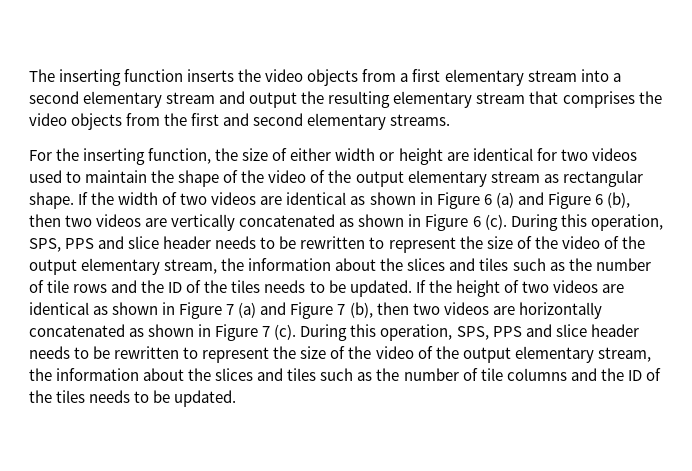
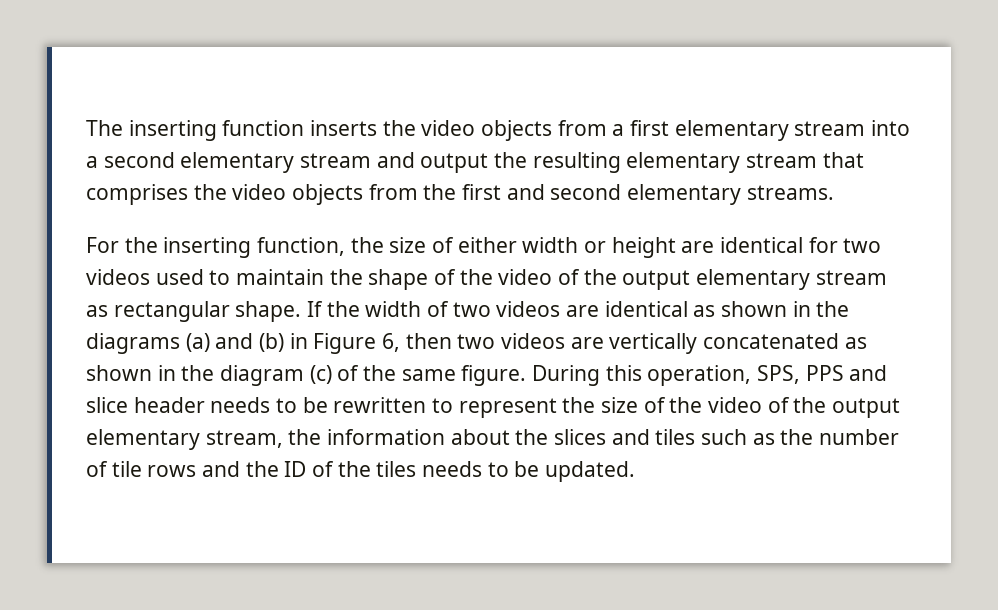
[436,192,630,209] Figure 6 (a) and Figure 6 (b), -> [816,301,850,317] [86,333,401,354] the diagrams (a) and (b) in Figure 6,
[425,214,507,231] Figure 6 (c). -> [181,365,527,386] the diagram (c) of the same figure.
[415,280,624,297] [29,302,602,319] [29,324,639,341] [29,346,651,363] [29,368,661,381] [29,390,237,407] If the height of two videos are identical as shown in Figure 7 (a) and Figure 7 (b), then two videos are horizontally concatenated as shown in Figure 7 (c). During this operation, SPS, PPS and slice header needs to be rewritten to represent the size of the video of the output elementary stream, the information about the slices and tiles such as the number of tile columns and the ID of the tiles needs to be updated. -> (636, 471) none

